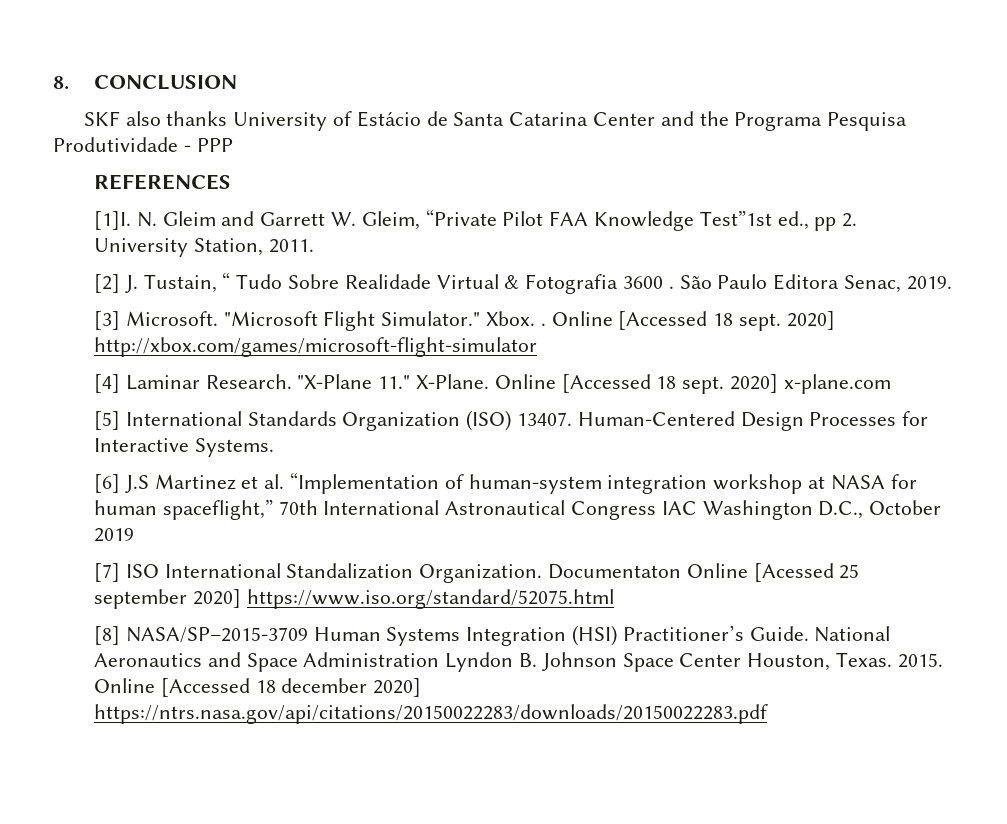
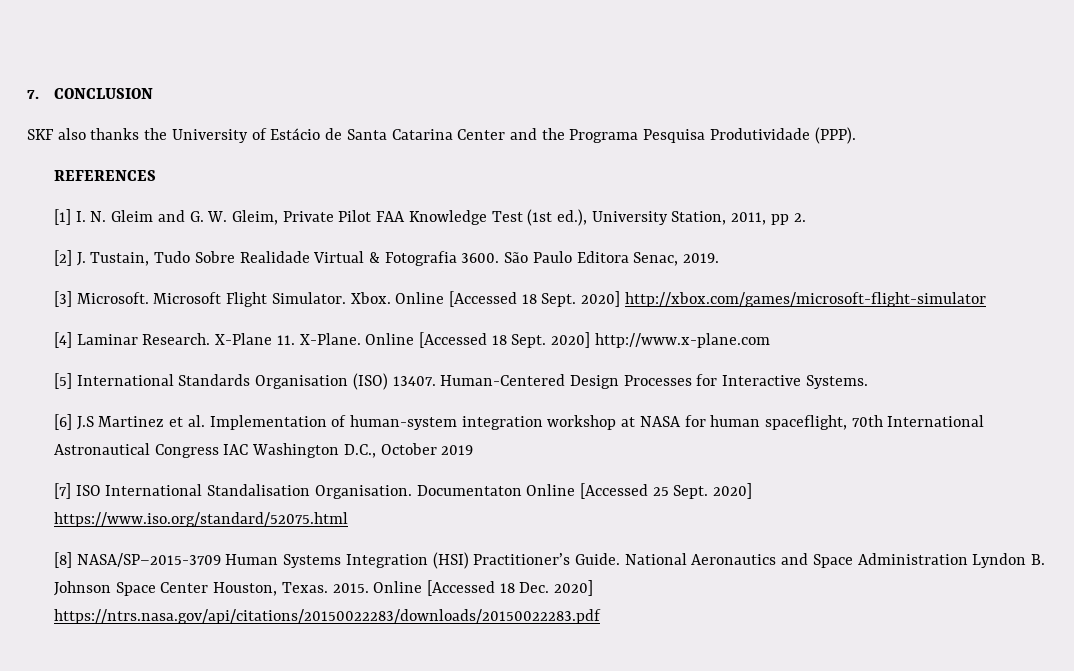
[53,76,69,90] 8. -> [27,90,39,99] 7.
(228, 118) none -> [144,128,168,140] the
[183,138,233,152] - PPP -> [814,127,856,144] (PPP).
[93,211,131,230] [1]I. -> [53,209,86,225] [1] I.
[260,212,326,226] Garrett -> [189,211,204,222] G.
[425,209,497,226] “Private -> [282,211,334,222] Private
[699,210,809,230] Test”1st ed., -> [491,209,767,226] Test (1st ed.), University Station, 2011,
[93,238,314,257] University Station, 2011. -> (806, 217) none
[222,272,231,289] “ -> (150, 259) none
[623,276,674,289] 3600 . -> [461,253,500,263] 3600.
[223,311,782,331] "Microsoft Flight Simulator." Xbox. . Online [Accessed 18 sept. -> [153,291,577,307] Microsoft Flight Simulator. Xbox. Online [Accessed 18 Sept.
[297,374,411,389] "X-Plane 11." -> [215,333,295,345] X-Plane 11.
[682,374,891,394] sept. 2020] x-plane.com -> [511,332,770,348] Sept. 2020] http://www.x-plane.com
[342,412,461,431] Organization -> [255,375,349,389] Organisation
[289,472,439,494] “Implementation -> [209,415,327,430] Implementation
[162,499,273,520] spaceflight,” -> [765,415,848,430] spaceflight,
[286,563,860,583] [93,589,187,609] Standalization Organization. Documentaton Online [Acessed 25 september -> [207,483,709,499] Standalisation Organisation. Documentaton Online [Accessed 25 Sept.
[281,678,368,693] december -> [519,582,550,593] Dec.

